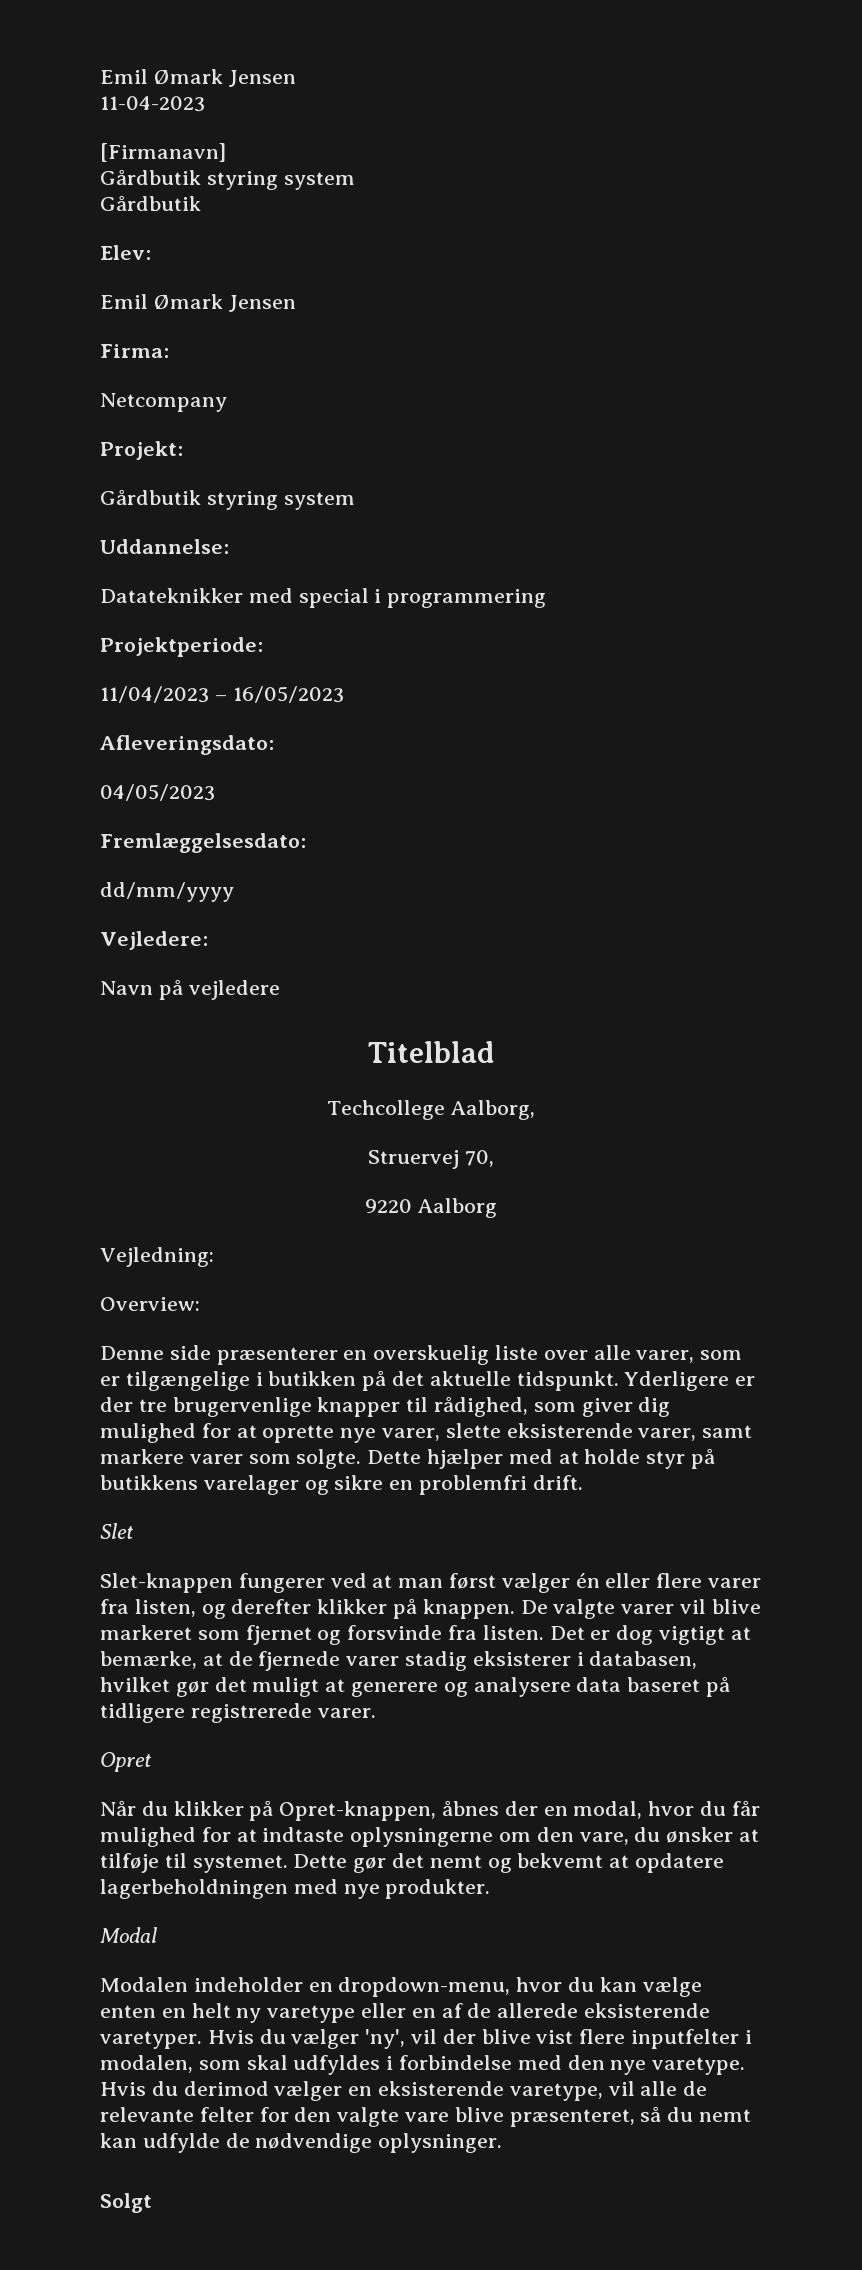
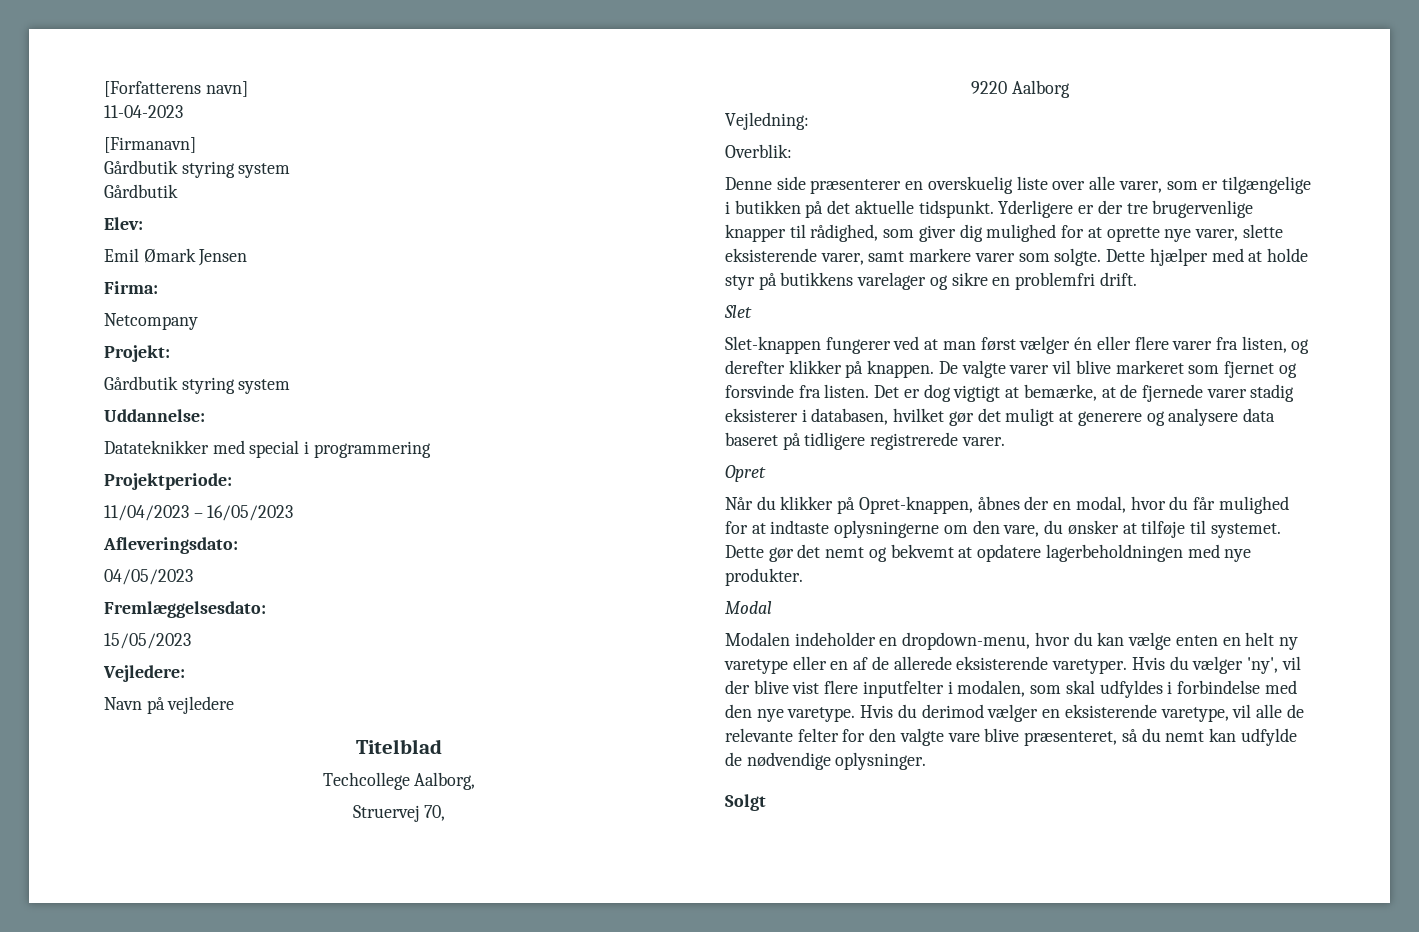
[100,69,296,87] Emil Ømark Jensen -> [104,81,248,97] [Forfatterens navn]
[100,882,234,902] dd/mm/yyyy -> [104,633,191,649] 15/05/2023
[100,1297,200,1311] Overview: -> [725,144,792,158] Overblik:

